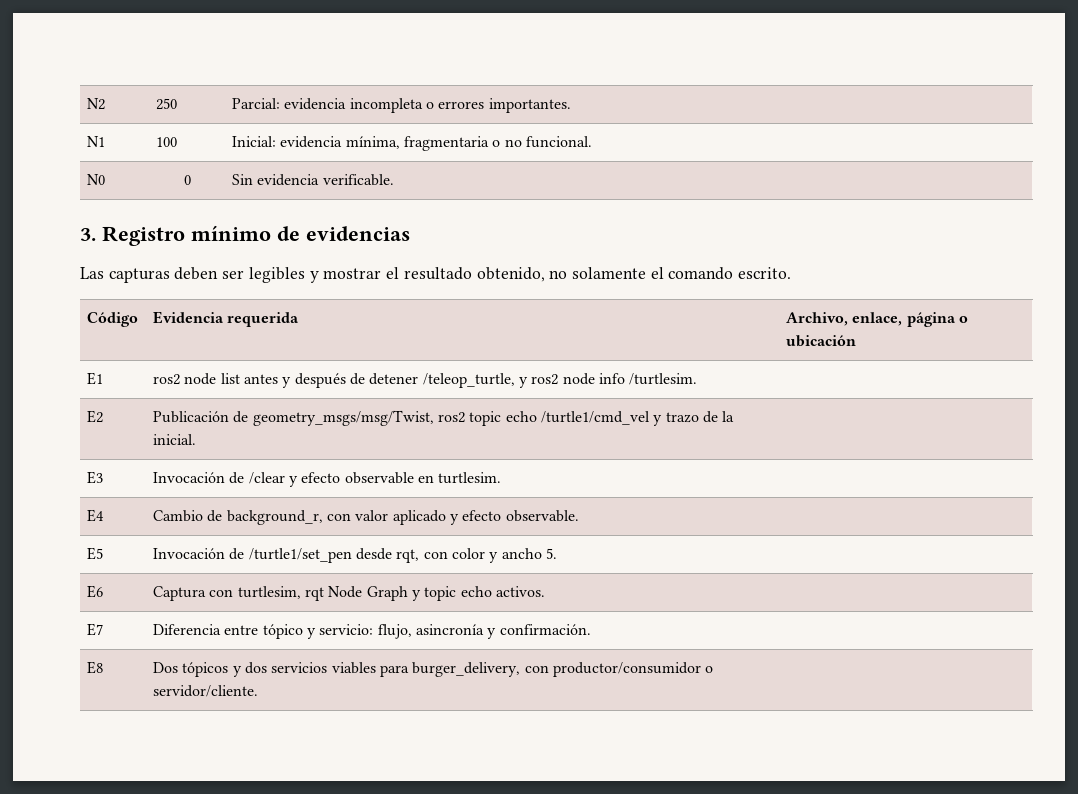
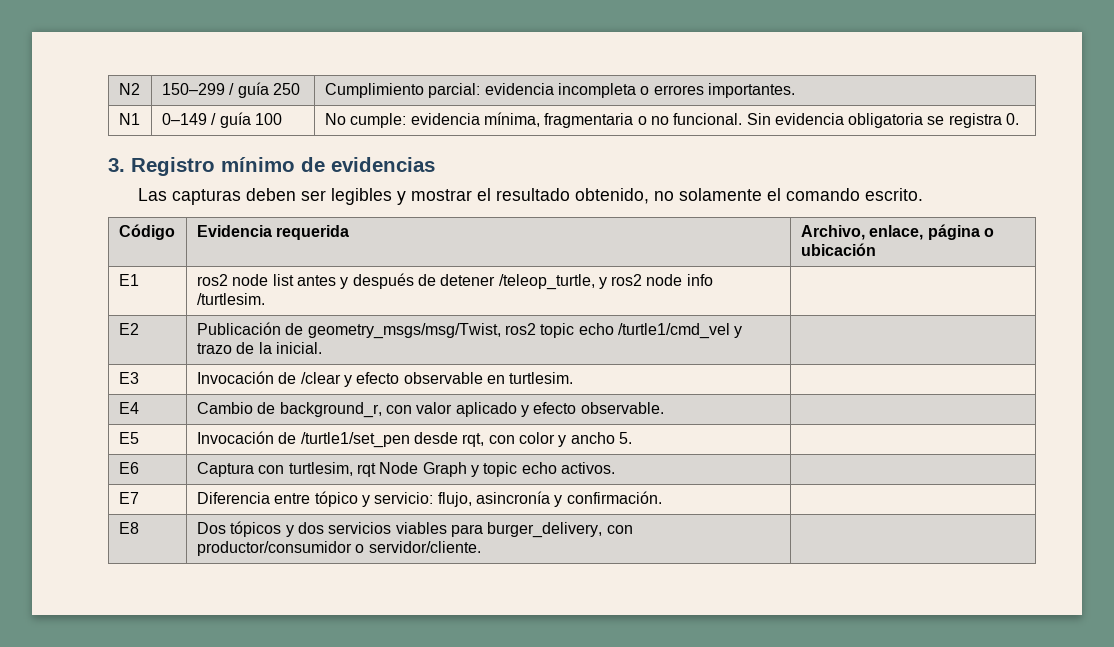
(106, 104) none -> [161,82,269,98] 150–299 / guía
[232,98,281,109] Parcial: -> [324,83,481,98] Cumplimiento parcial:
(106, 141) none -> [161,112,251,128] 0–149 / guía
[232,136,277,147] Inicial: -> [324,113,407,128] No cumple:
[87,174,106,185] [184,175,191,185] [232,174,394,186] // N0 | 0 | Sin evidencia verificable. -> [746,113,1020,128] Sin evidencia obligatoria se registra 0.

